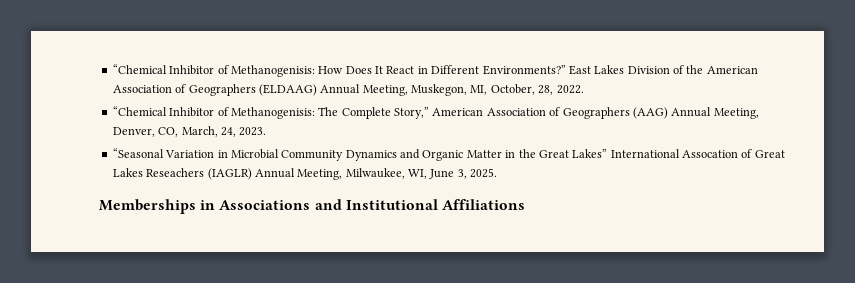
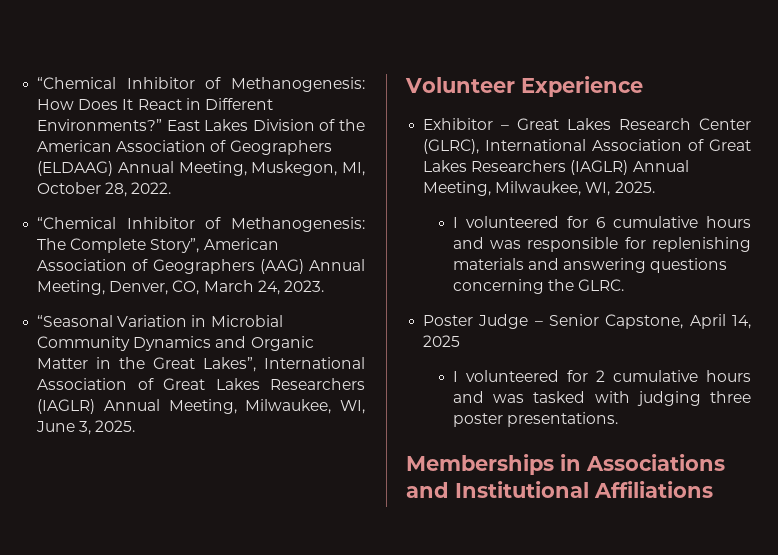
[112,64,315,77] “Chemical Inhibitor of Methanogenisis: -> [37,77,365,92] “Chemical Inhibitor of Methanogenesis:
[490,84,535,95] October, -> [37,182,102,194] October
[230,107,315,119] Methanogenisis: -> [231,217,365,232] Methanogenesis:
[394,107,429,119] Story,” -> [150,238,200,253] Story”,
[181,126,218,137] March, -> [203,280,254,292] March
[572,149,785,158] [112,168,205,177] Lakes” International Assocation of Great Lakes Reseachers -> [203,357,365,372] [37,378,365,390] Lakes”, International Association of Great Lakes Researchers
(498, 173) none -> [405,76,643,97] [423,118,751,130] [423,139,751,154] [423,160,689,175] [423,181,655,196] [452,216,751,228] [452,237,751,252] [452,258,728,273] [452,279,625,294] [423,314,751,329] [423,335,461,347] [452,370,751,382] [452,391,751,406] [452,412,619,427] // Volunteer Experience // Exhibitor – Great Lakes Research Center (GLRC), International Association of Great Lakes Researchers (IAGLR) Annual Meeting, Milwaukee, WI, 2025. // I volunteered for 6 cumulative hours and was responsible for replenishing materials and answering questions concerning the GLRC. // Poster Judge – Senior Capstone, April 14, 2025 // I volunteered for 2 cumulative hours and was tasked with judging three poster presentations.

